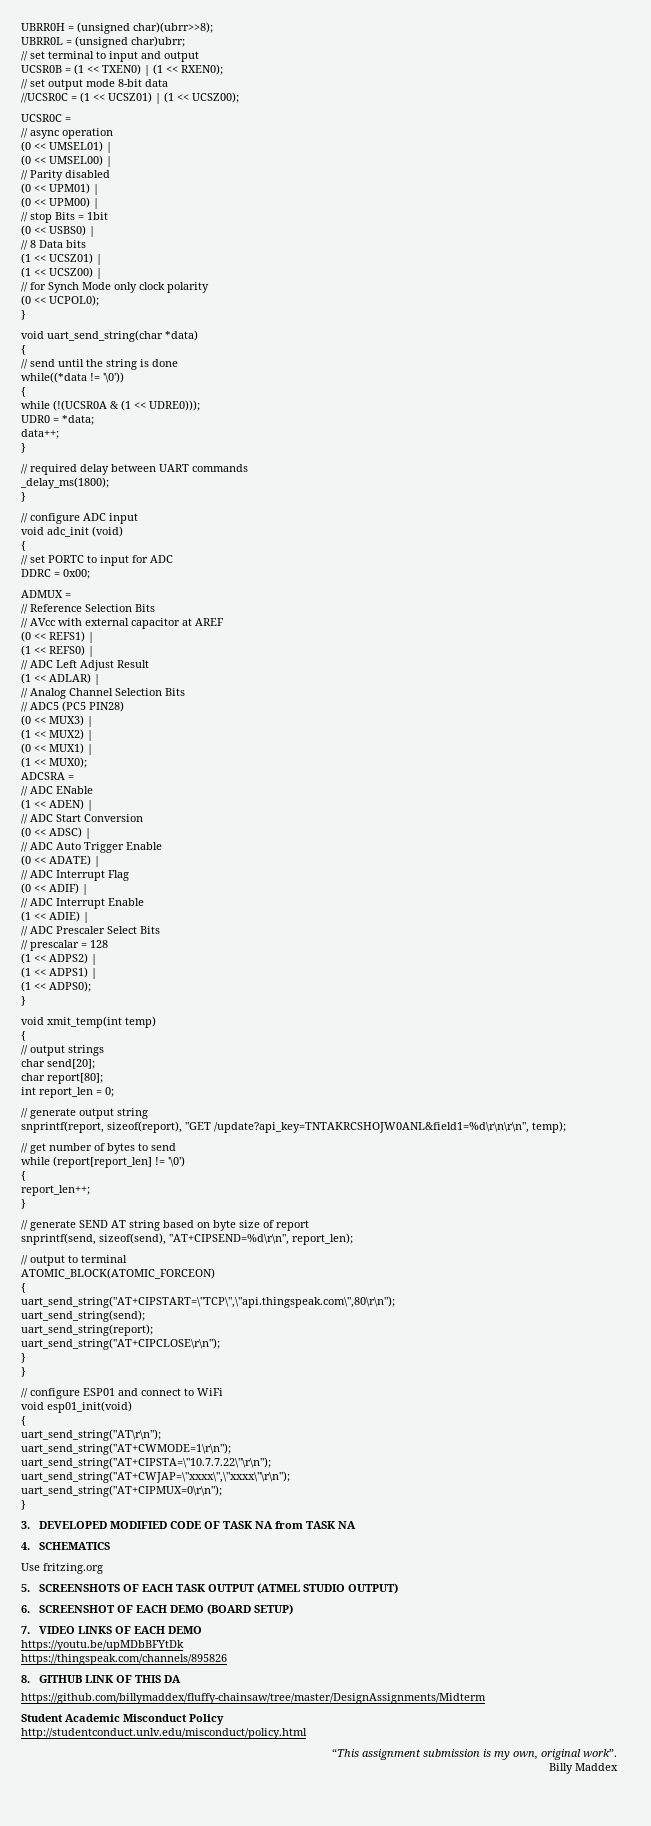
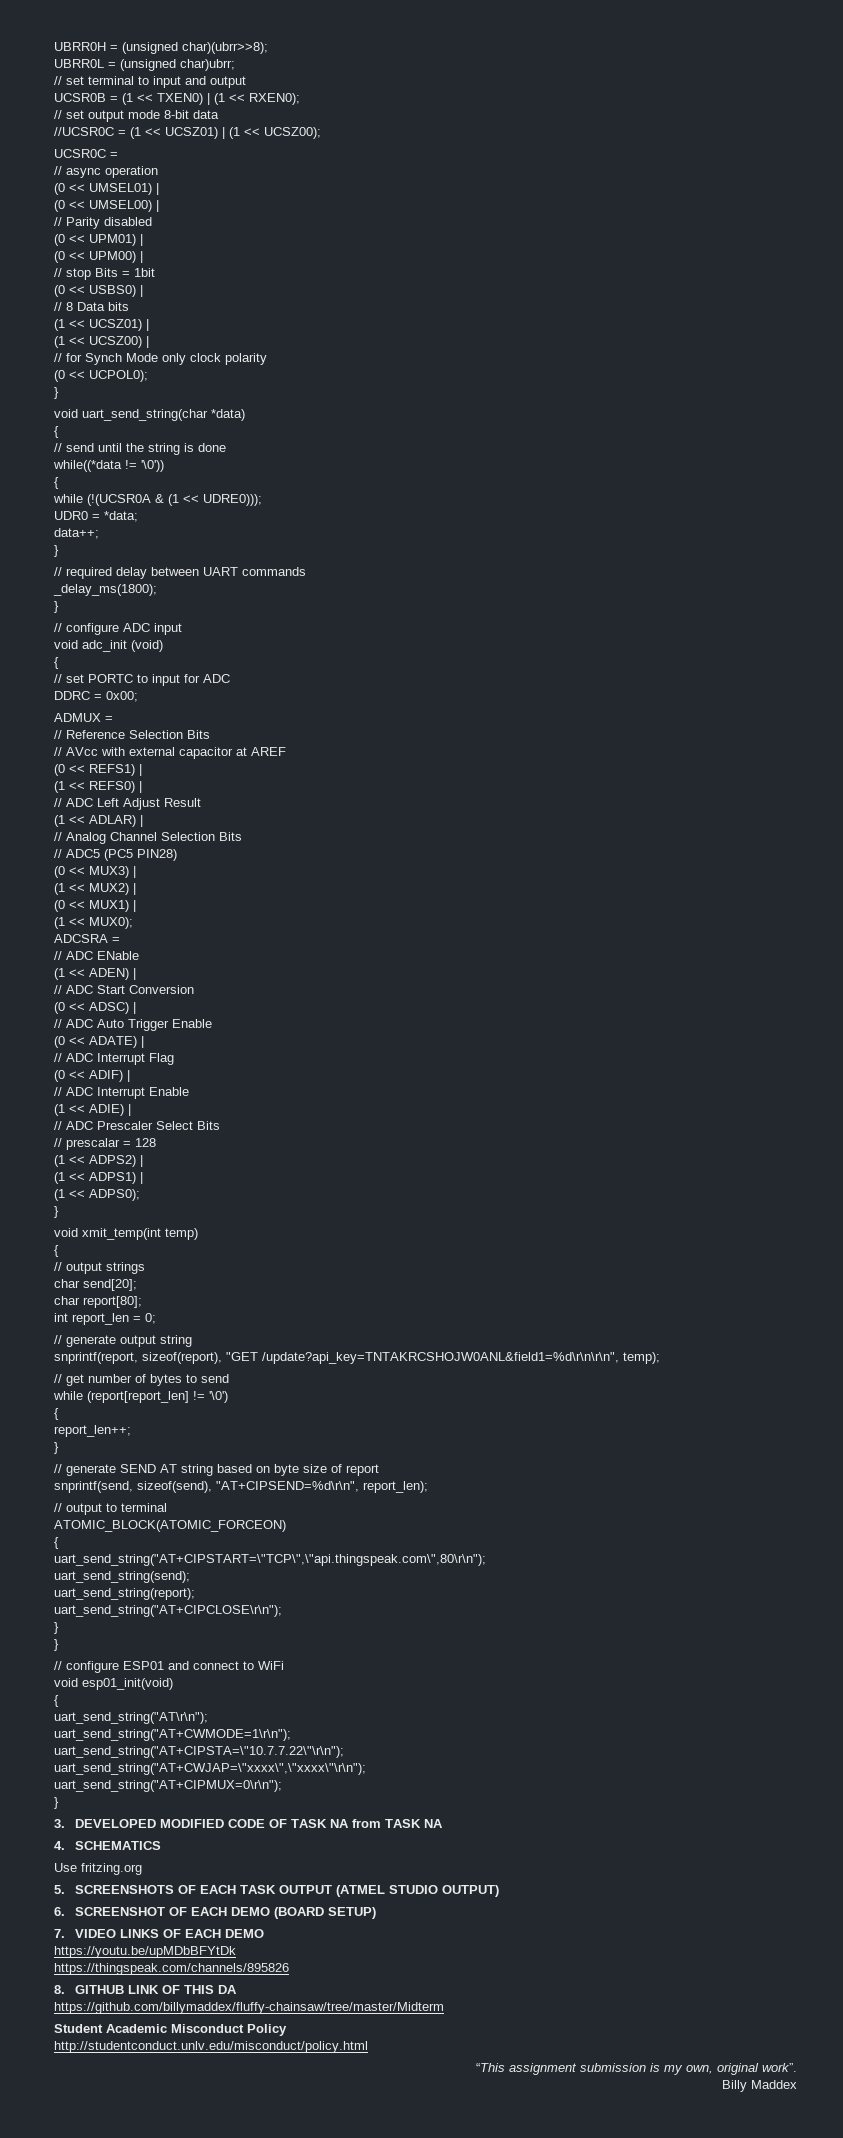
[21,1693,486,1704] https://github.com/billymaddex/fluffy-chainsaw/tree/master/DesignAssignments/Midterm -> [54,2002,444,2014] https://github.com/billymaddex/fluffy-chainsaw/tree/master/Midterm

